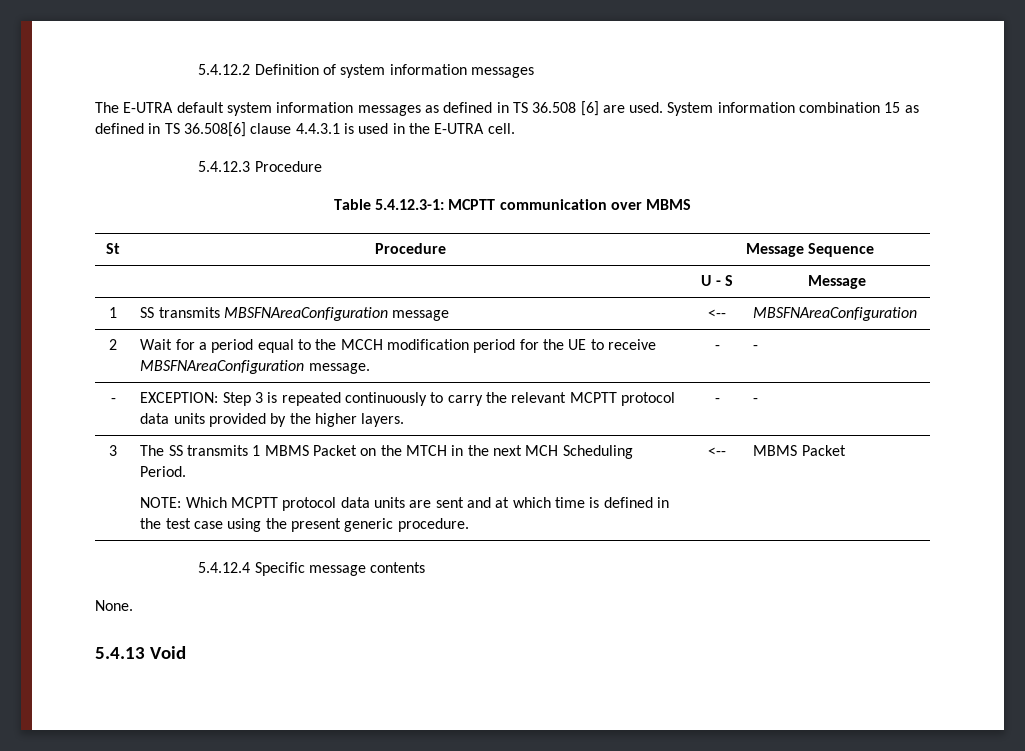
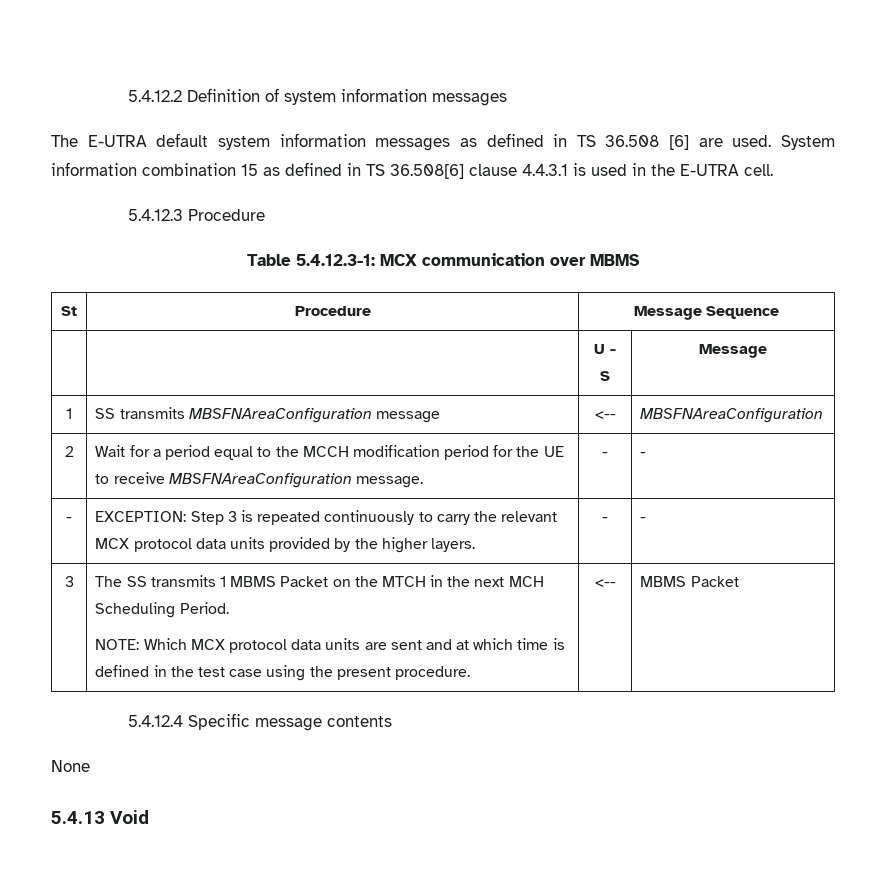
[448,199,496,210] MCPTT -> [379,254,417,266] MCX
[569,392,617,403] MCPTT -> [95,538,130,549] MCX
[230,497,278,508] MCPTT -> [190,639,225,650] MCX
[344,518,394,532] generic -> (391, 673) none
[95,600,133,611] // None. -> [51,760,90,772] // None

